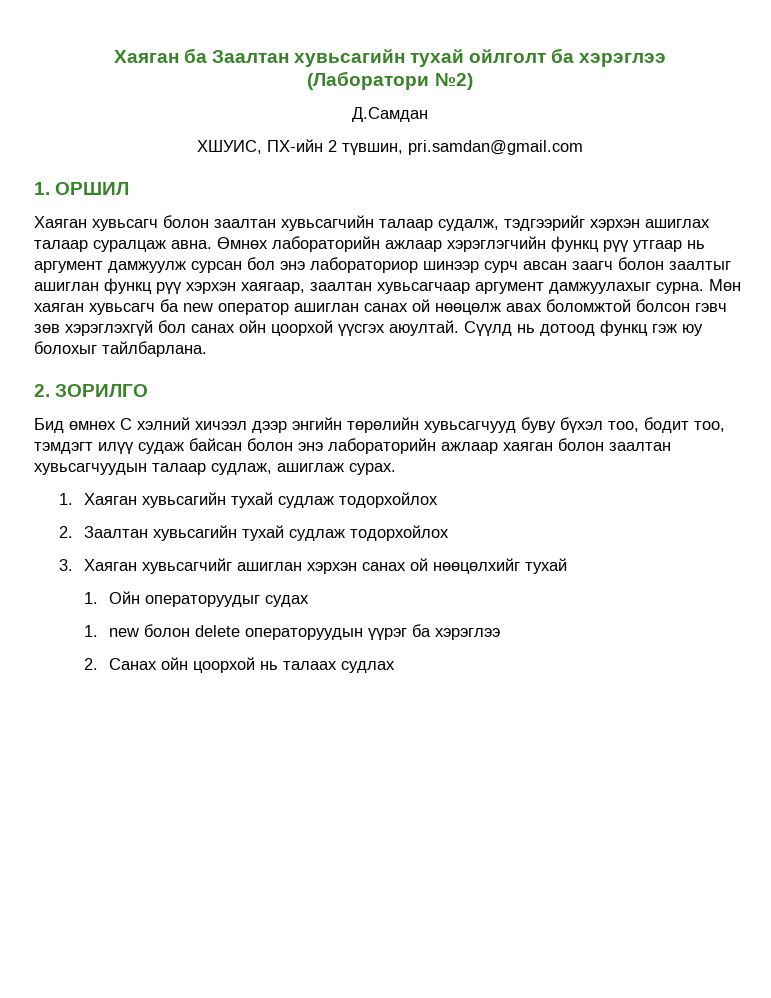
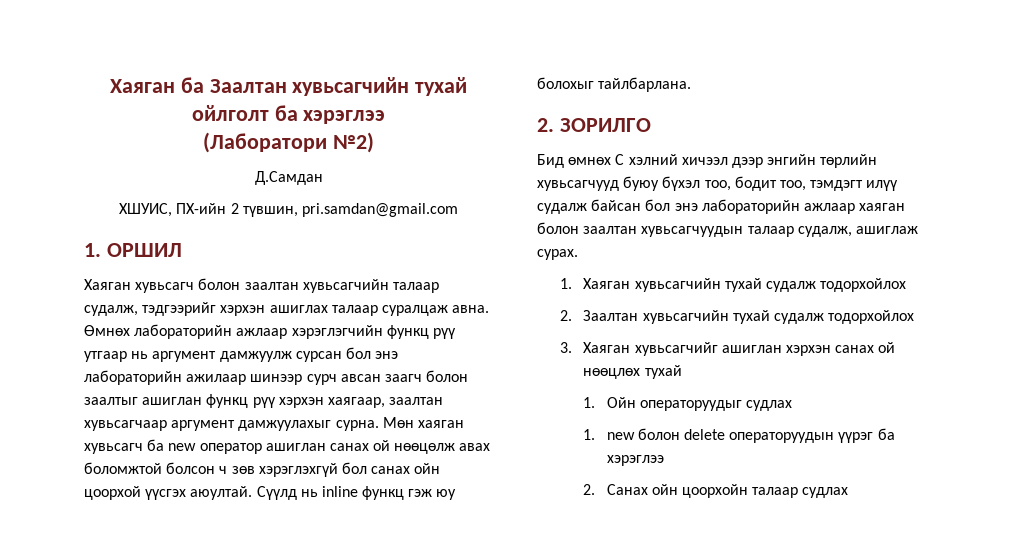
[293,49,405,67] хувьсагийн -> [292,77,410,96] хувьсагчийн
[310,257,418,273] лабораториор -> [84,370,247,385] лабораторийн ажилаар
[695,303,727,312] гэвч -> [219,466,228,474] ч
[540,324,595,336] дотоод -> [321,486,358,497] inline
[347,417,556,433] төрөлийн хувьсагчууд буву -> [820,154,878,168] [537,176,660,191] төрлийн хувьсагчууд буюу
[138,438,293,454] судаж байсан болон -> [537,199,671,214] судалж байсан бол
[211,463,272,475] судлаж, -> [797,226,852,237] судалж,
[142,492,335,508] хувьсагийн тухай судлаж -> [634,278,816,292] хувьсагчийн тухай судалж
[153,525,346,541] хувьсагийн тухай судлаж -> [642,310,824,324] хувьсагчийн тухай судалж
[433,558,521,574] нөөцөлхийг -> [583,368,641,379] нөөцлөх
[265,595,310,607] судах -> [745,400,792,411] судлах
[193,657,338,673] цоорхой нь талаах -> [681,484,799,498] цоорхойн талаар

